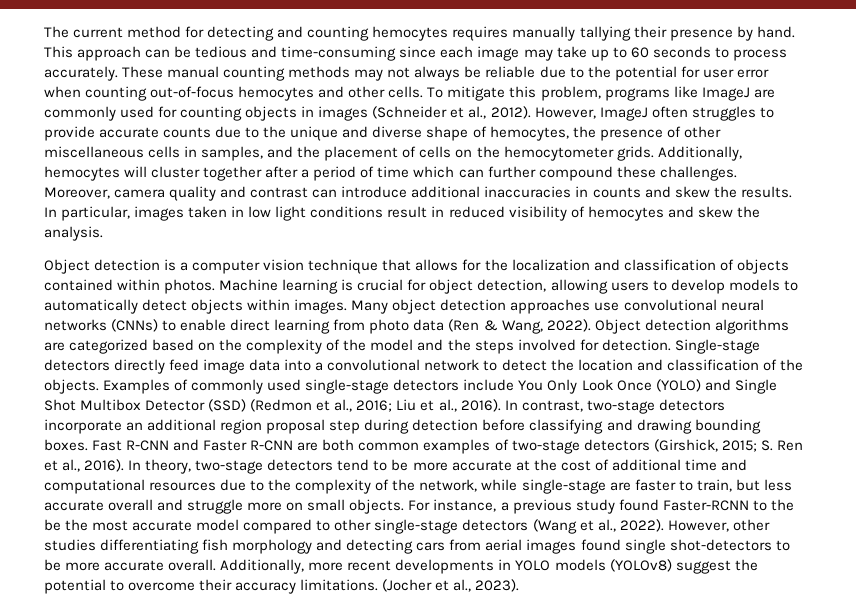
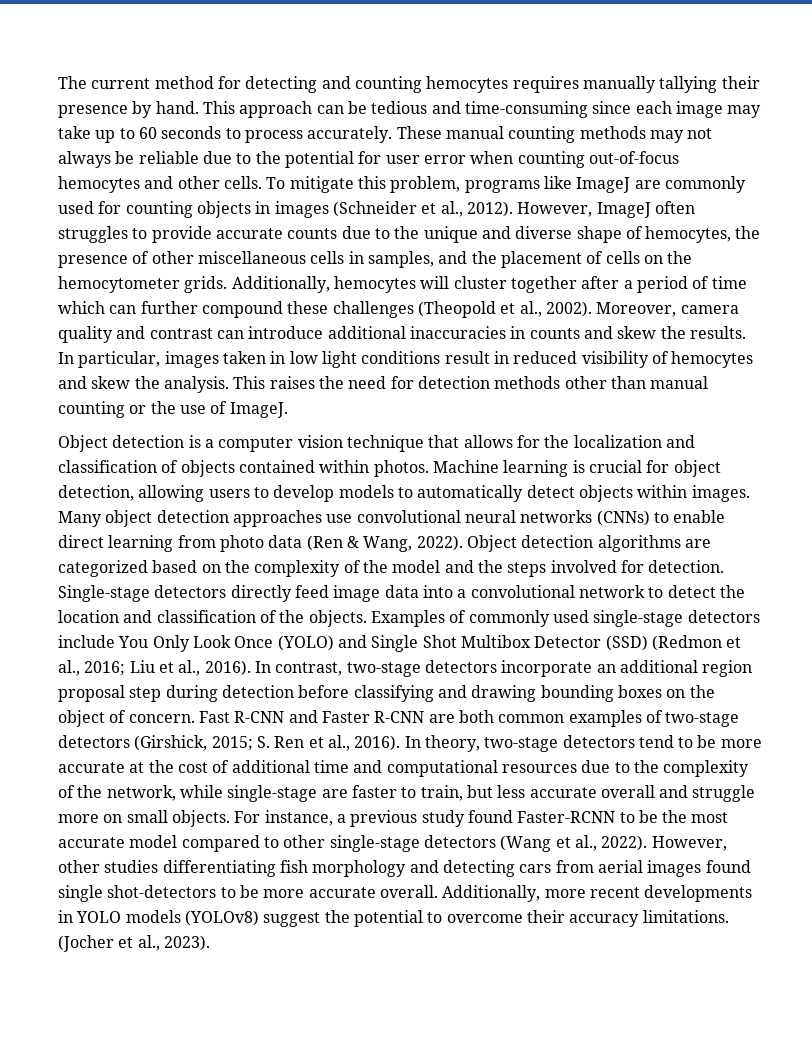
[659,166,737,181] challenges. -> [332,301,592,318] challenges (Theopold et al., 2002).
(103, 233) none -> [233,376,709,389] [58,401,288,418] This raises the need for detection methods other than manual counting or the use of ImageJ.
[44,439,88,451] boxes. -> [617,685,715,698] [58,710,195,727] boxes on the object of concern.
[770,499,794,511] the -> (635, 817) none

